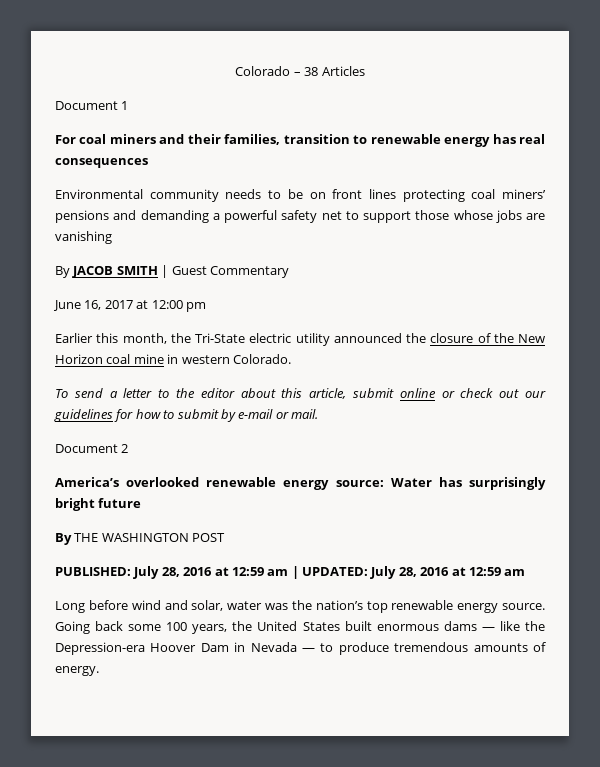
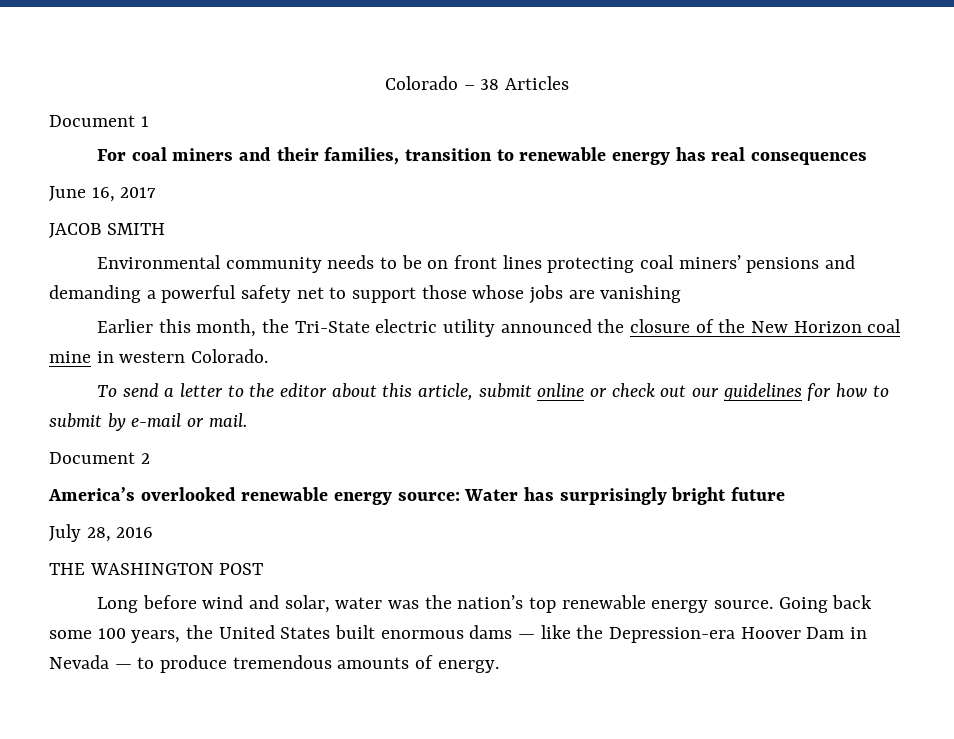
(148, 163) none -> [49,186,157,202] [49,223,165,238] // June 16, 2017 // JACOB SMITH
[55,265,289,278] [53,300,206,312] // By JACOB SMITH | Guest Commentary // June 16, 2017 at 12:00 pm -> (682, 294) none
[55,533,72,545] By -> [49,524,154,542] July 28, 2016 //
[55,566,526,579] // PUBLISHED: July 28, 2016 at 12:59 am | UPDATED: July 28, 2016 at 12:59 am -> (264, 569) none

